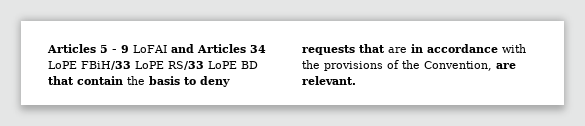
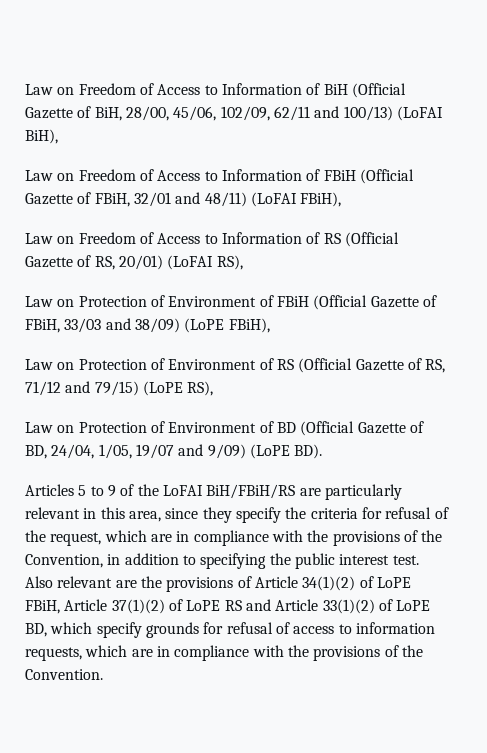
[47,44,266,53] [48,61,258,70] [48,76,230,87] [302,44,498,55] Articles 5 - 9 LoFAI and Articles 34 LoPE FBiH/33 LoPE RS/33 LoPE BD that contain the basis to deny requests that are in accordance -> [25,83,406,98] [25,106,443,121] [25,129,58,144] [25,169,414,184] [25,192,342,207] [25,232,399,247] [25,255,243,270] [25,295,437,310] [25,318,270,333] [25,358,446,373] [25,381,214,396] [25,421,424,436] [25,444,323,459] [25,484,402,500] [25,507,449,523] [25,530,269,546] Law on Freedom of Access to Information of BiH (Official Gazette of BiH, 28/00, 45/06, 102/09, 62/11 and 100/13) (LoFAI BiH), // Law on Freedom of Access to Information of FBiH (Official Gazette of FBiH, 32/01 and 48/11) (LoFAI FBiH), // Law on Freedom of Access to Information of RS (Official Gazette of RS, 20/01) (LoFAI RS), // Law on Protection of Environment of FBiH (Official Gazette of FBiH, 33/03 and 38/09) (LoPE FBiH), // Law on Protection of Environment of RS (Official Gazette of RS, 71/12 and 79/15) (LoPE RS), // Law on Protection of Environment of BD (Official Gazette of BD, 24/04, 1/05, 19/07 and 9/09) (LoPE BD). // Articles 5 to 9 of the LoFAI BiH/FBiH/RS are particularly relevant in this area, since they specify the criteria for refusal of the request, which are in compliance
[496,63,516,69] [302,76,356,85] are relevant. -> [107,553,419,569] [25,576,411,592] [25,599,431,614] [25,622,435,638] [25,645,423,661] [25,669,103,680] in addition to specifying the public interest test. Also relevant are the provisions of Article 34(1)(2) of LoPE FBiH, Article 37(1)(2) of LoPE RS and Article 33(1)(2) of LoPE BD, which specify grounds for refusal of access to information requests, which are in compliance with the provisions of the Convention.

